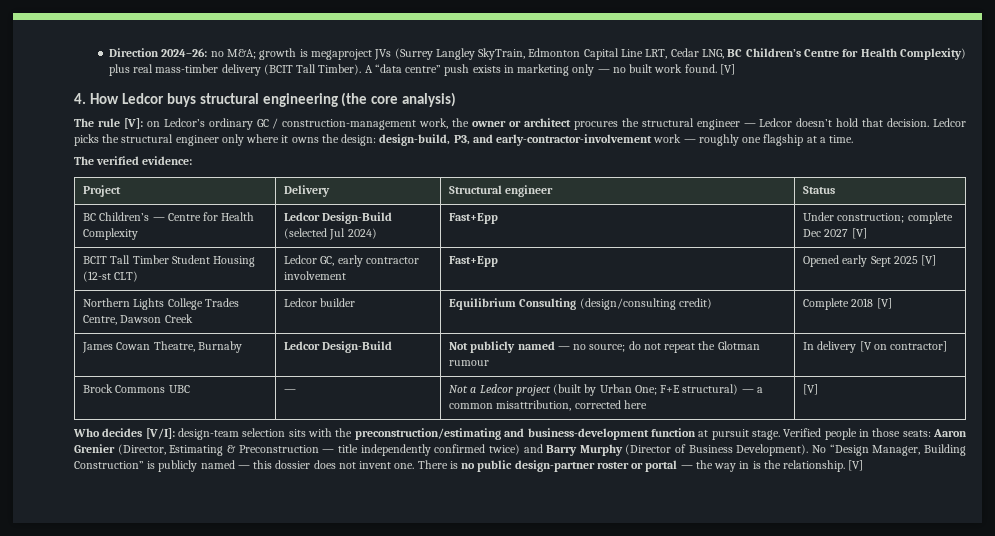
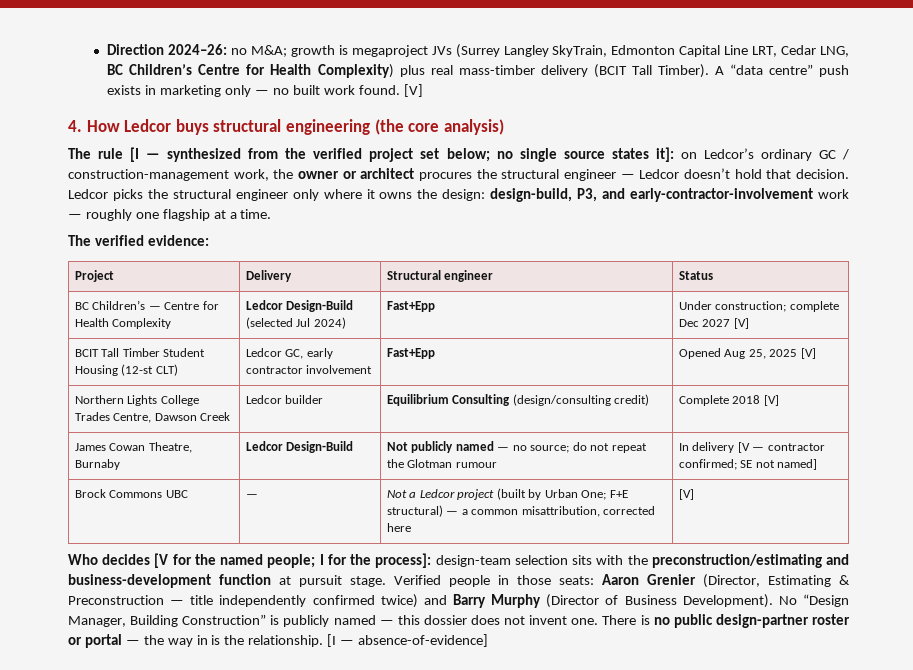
[123,118,143,129] [V]: -> [130,147,674,162] [I — synthesized from the verified project set below; no single source states it]:
[842,255,891,267] early Sept -> [724,349,766,359] Aug 25,
[873,341,948,352] on contractor] -> [752,443,825,451] [678,459,818,470] — contractor confirmed; SE not named]
[145,428,175,439] [V/I]: -> [154,553,432,568] [V for the named people; I for the process]:
[848,460,864,471] [V] -> [327,634,489,647] [I — absence-of-evidence]

